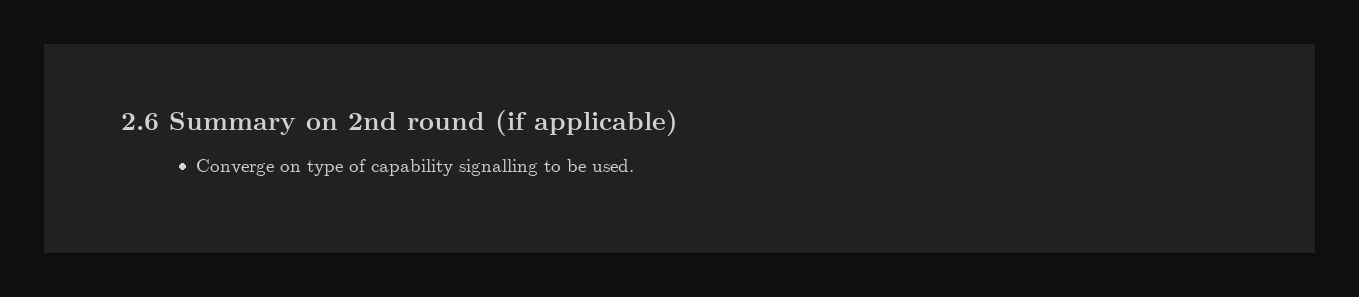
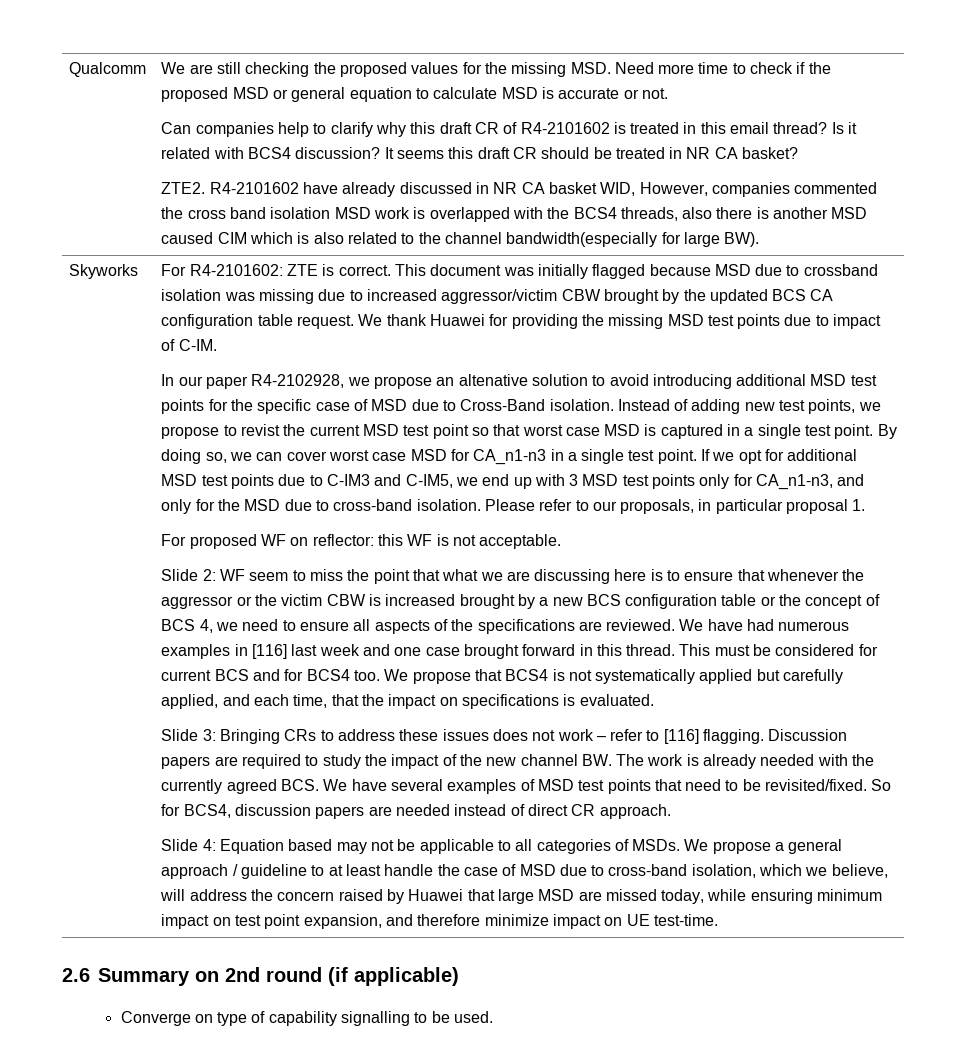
(121, 121) none -> [69,62,147,77] [161,62,831,77] [161,87,668,102] [161,122,858,137] [161,147,799,159] [161,182,878,197] [161,207,868,222] [161,232,760,247] [69,264,139,279] [161,264,878,279] [161,289,834,304] [161,314,882,329] [161,339,217,351] [161,374,877,389] [161,399,881,414] [161,424,897,439] [161,449,858,465] [161,474,865,490] [161,499,866,514] [161,534,562,549] [161,569,865,584] [161,594,880,609] [161,619,850,634] [161,644,878,659] [161,669,844,684] [161,694,654,709] [161,729,848,744] [161,754,875,769] [161,779,892,794] [161,804,671,819] [161,839,843,854] [161,864,888,879] [160,889,883,904] [161,914,718,929] Qualcomm | We are still checking the proposed values for the missing MSD. Need more time to check if the proposed MSD or general equation to calculate MSD is accurate or not. // Can companies help to clarify why this draft CR of R4-2101602 is treated in this email thread? Is it related with BCS4 discussion? It seems this draft CR should be treated in NR CA basket? // ZTE2. R4-2101602 have already discussed in NR CA basket WID, However, companies commented the cross band isolation MSD work is overlapped with the BCS4 threads, also there is another MSD caused CIM which is also related to the channel bandwidth(especially for large BW). // Skyworks | For R4-2101602: ZTE is correct. This document was initially flagged because MSD due to crossband isolation was missing due to increased aggressor/victim CBW brought by the updated BCS CA configuration table request. We thank Huawei for providing the missing MSD test points due to impact of C-IM. // In our paper R4-2102928, we propose an altenative solution to avoid introducing additional MSD test points for the specific case of MSD due to Cross-Band isolation. Instead of adding new test points, we propose to revist the current MSD test point so that worst case MSD is captured in a single test point. By doing so, we can cover worst case MSD for CA_n1-n3 in a single test point. If we opt for additional MSD test points due to C-IM3 and C-IM5, we end up with 3 MSD test points only for CA_n1-n3, and only for the MSD due to cross-band isolation. Please refer to our proposals, in particular proposal 1. // For proposed WF on reflector: this WF is not acceptable. // Slide 2: WF seem to miss the point that what we are discussing here is to ensure that whenever the aggressor or the victim CBW is increased brought by a new BCS configuration table or the concept of BCS 4, we need to ensure all aspects of the specifications are reviewed. We have had numerous examples in [116] last week and one case brought forward in this thread. This must be considered for current BCS and for BCS4 too. We propose that BCS4 is not systematically applied but carefully applied, and each time, that the impact on specifications is evaluated. // Slide 3: Bringing CRs to address these issues does not work – refer to [116] flagging. Discussion papers are required to study the impact of the new channel BW. The work is already needed with the currently agreed BCS. We have several examples of MSD test points that need to be revisited/fixed. So for BCS4, discussion papers are needed instead of direct CR approach. // Slide 4: Equation based may not be applicable to all categories of MSDs. We propose a general approach / guideline to at least handle the case of MSD due to cross-band isolation, which we believe, will address the concern raised by Huawei that large MSD are missed today, while ensuring minimum impact on test point expansion, and therefore minimize impact on UE test-time. //

